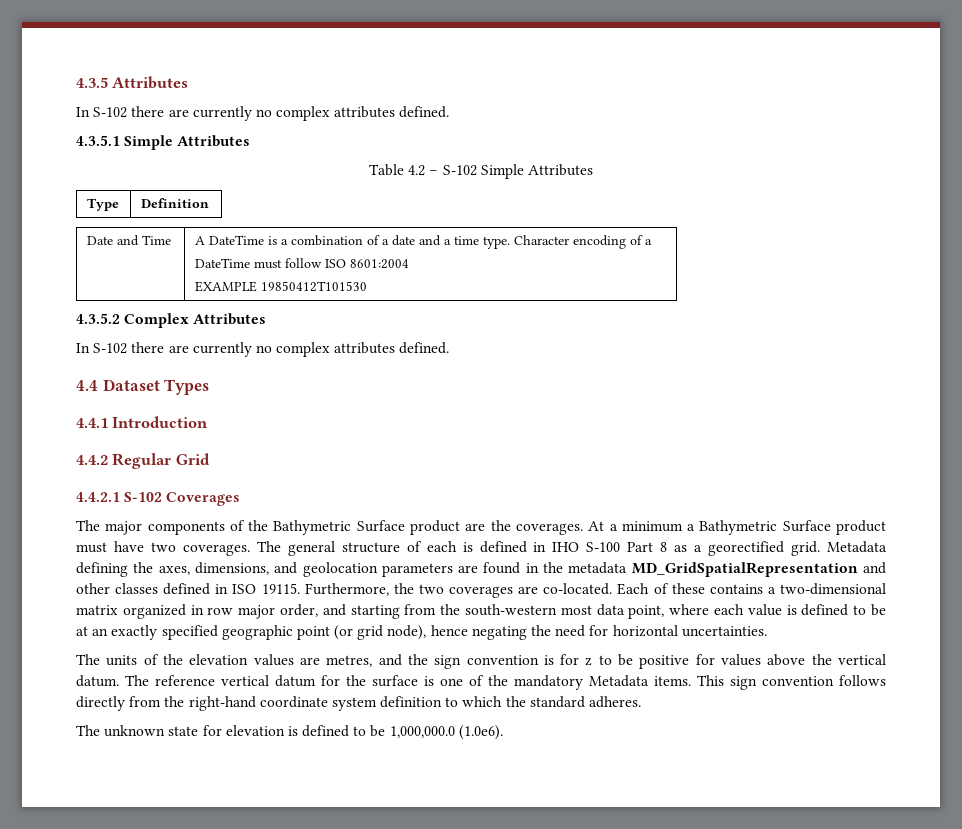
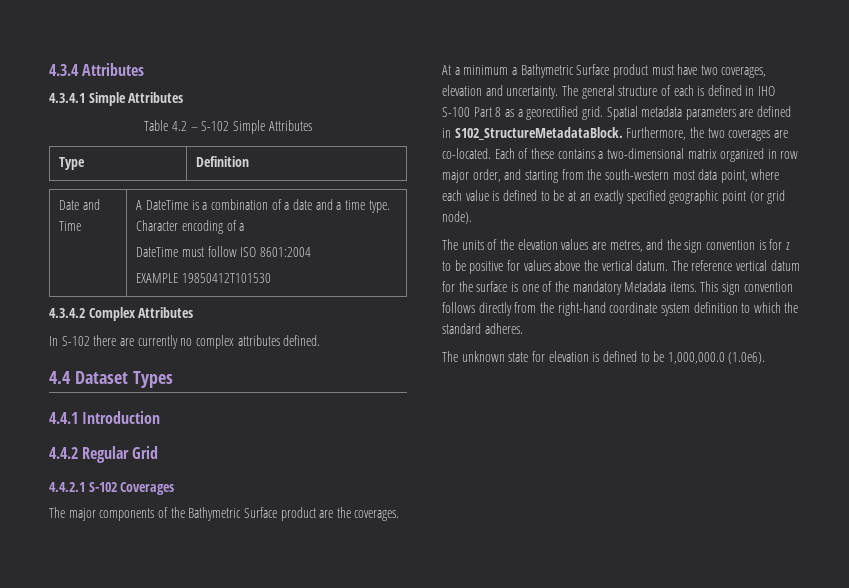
[76,76,189,89] [76,106,450,121] [76,135,120,146] 4.3.5 Attributes // In S-102 there are currently no complex attributes defined. // 4.3.5.1 -> [49,63,145,76] [49,93,85,103] 4.3.4 Attributes // 4.3.4.1
[76,313,120,324] 4.3.5.2 -> [49,308,85,318] 4.3.4.2
[182,544,250,556] coverages. -> [721,67,767,78] [442,85,559,99] coverages, elevation and uncertainty.
[827,541,888,553] [76,562,886,577] [76,583,300,595] Metadata defining the axes, dimensions, and geolocation parameters are found in the metadata MD_GridSpatialRepresentation and other classes defined in ISO 19115. -> [606,106,792,120] [442,127,623,140] Spatial metadata parameters are defined in S102_StructureMetadataBlock.
[387,625,767,640] node), hence negating the need for horizontal uncertainties. -> [442,211,472,224] node).

